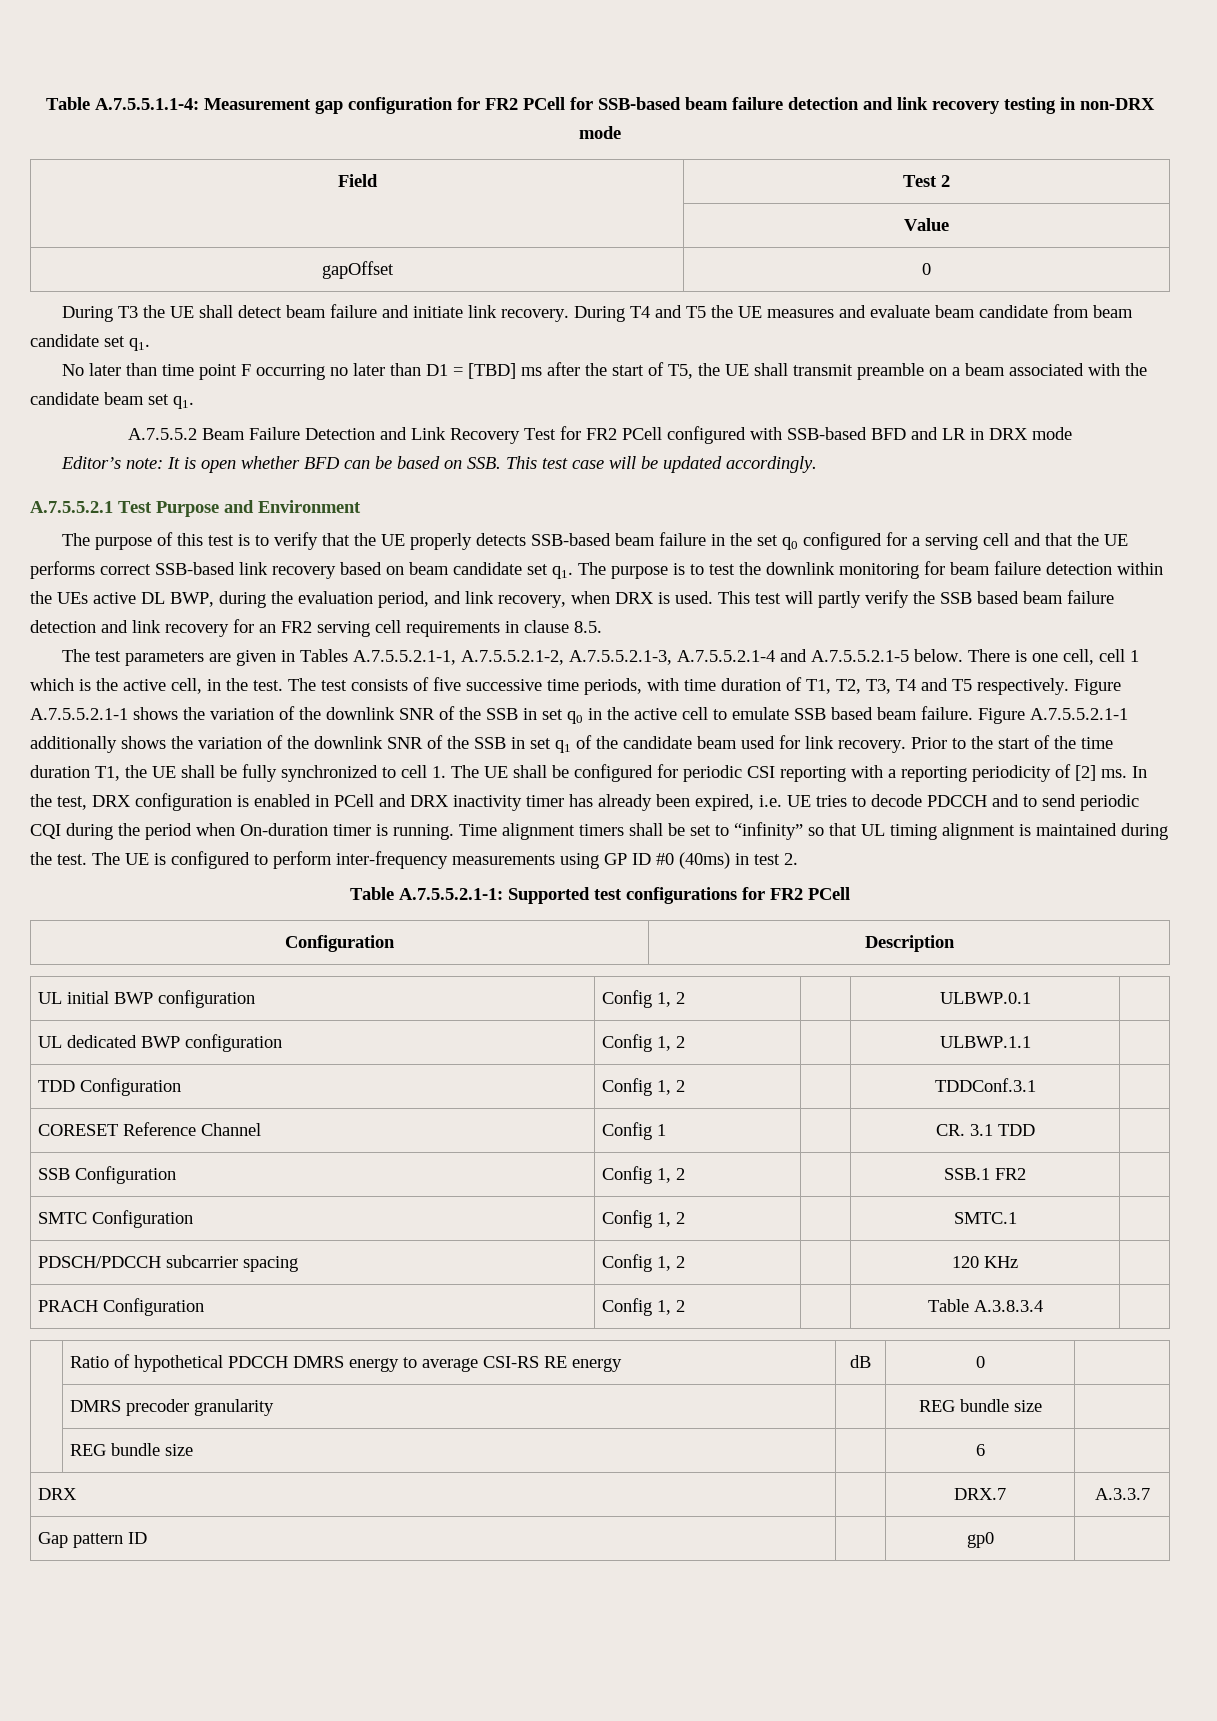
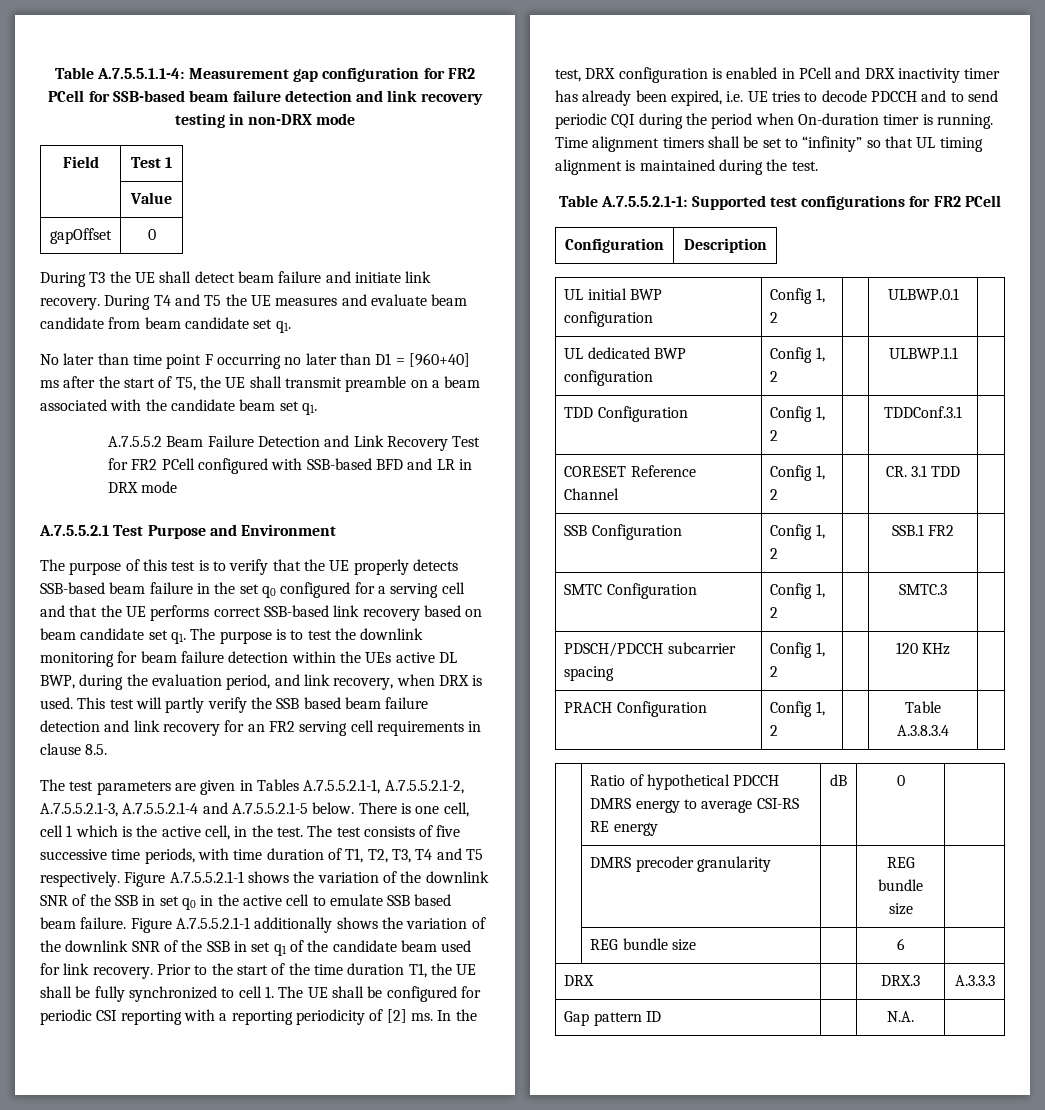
[941,175,951,187] 2 -> [165,157,173,168] 1
[468,363,517,379] [TBD] -> [408,353,470,367] [960+40]
[61,456,818,473] // Editor’s note: It is open whether BFD can be based on SSB. This test case will be updated accordingly. -> (178, 487) none
[92,851,798,869] The UE is configured to perform inter-frequency measurements using GP ID #0 (40ms) in test 2. -> (818, 166) none
[656,1124,666,1136] 1 -> [815,465,825,480] [770,489,779,500] 1, 2
[953,1212,1017,1224] SMTC.1 -> [899,584,947,595] SMTC.3
[954,1488,1007,1500] [1094,1488,1150,1500] DRX.7 | A.3.3.7 -> [881,975,920,986] [954,975,995,986] DRX.3 | A.3.3.3
[966,1532,994,1548] gp0 -> [887,1011,914,1022] N.A.

